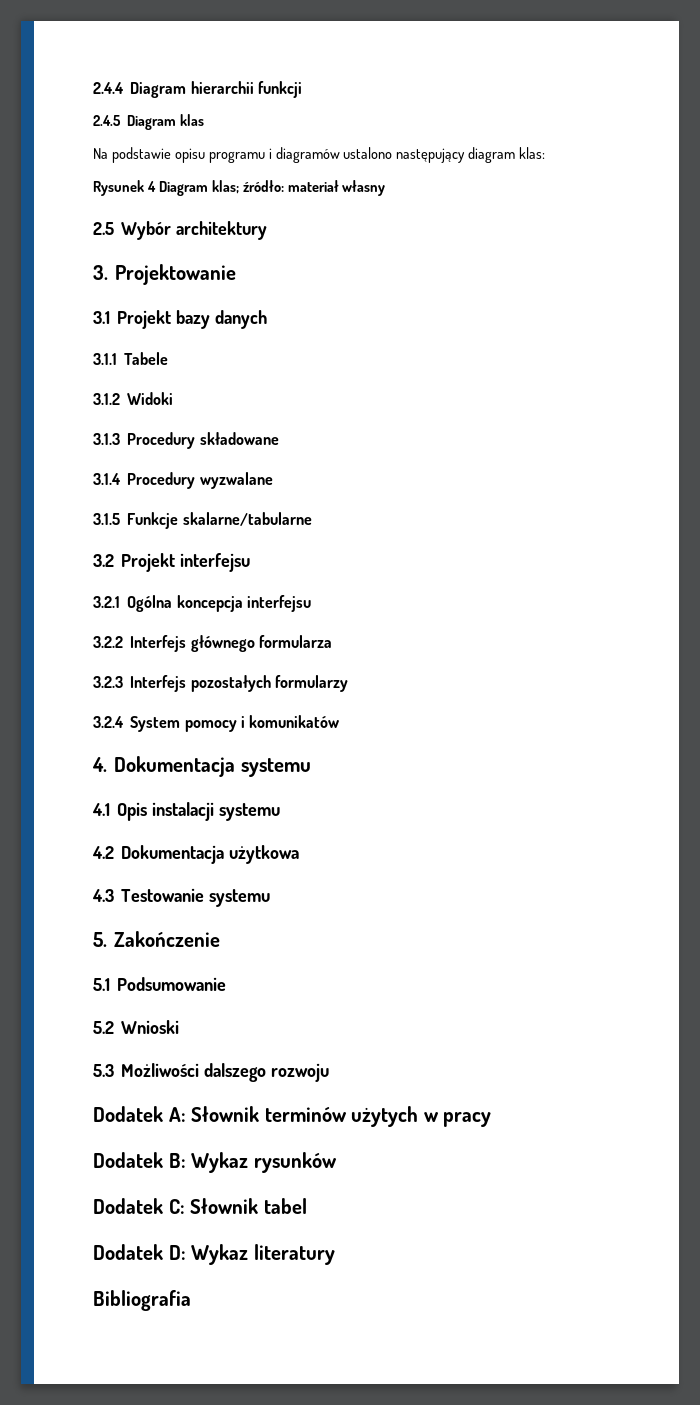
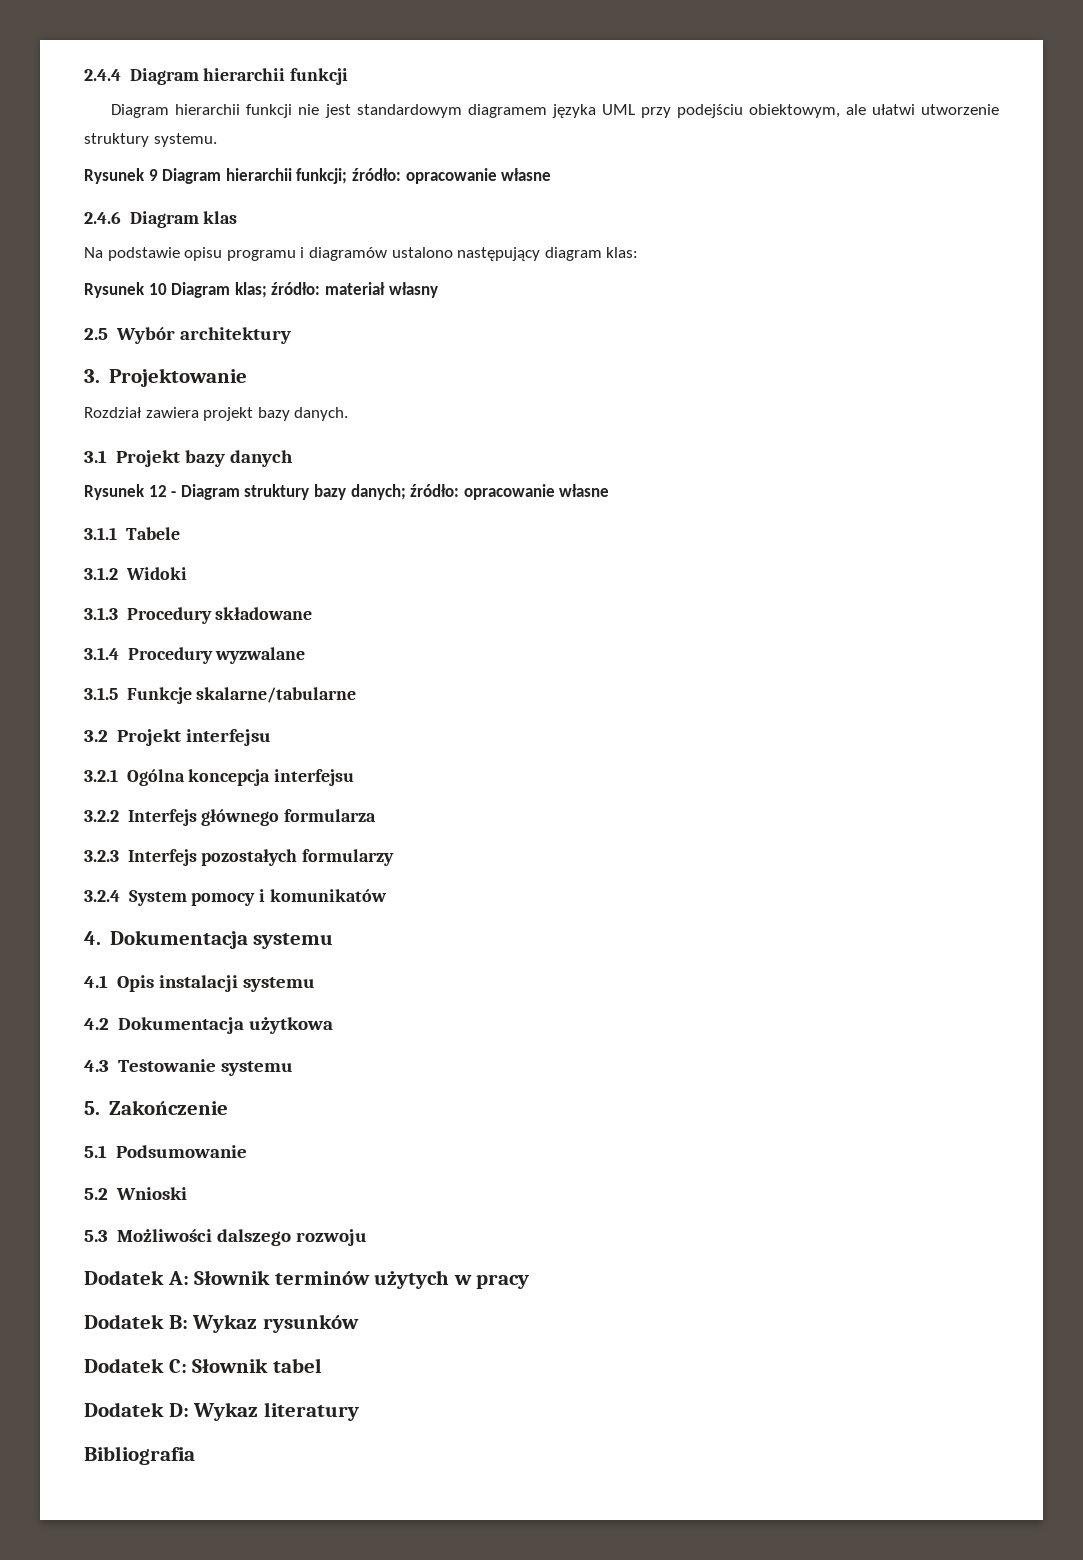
[93,115,121,126] 2.4.5 -> [111,104,999,118] [84,133,217,147] [84,168,552,184] [84,211,121,224] Diagram hierarchii funkcji nie jest standardowym diagramem języka UML przy podejściu obiektowym, ale ułatwi utworzenie struktury systemu. // Rysunek 9 Diagram hierarchii funkcji; źródło: opracowanie własne // 2.4.6
[146,181,156,192] 4 -> [148,283,167,295] 10
(237, 274) none -> [84,407,349,421] // Rozdział zawiera projekt bazy danych.
(267, 319) none -> [84,484,610,500] // Rysunek 12 - Diagram struktury bazy danych; źródło: opracowanie własne

